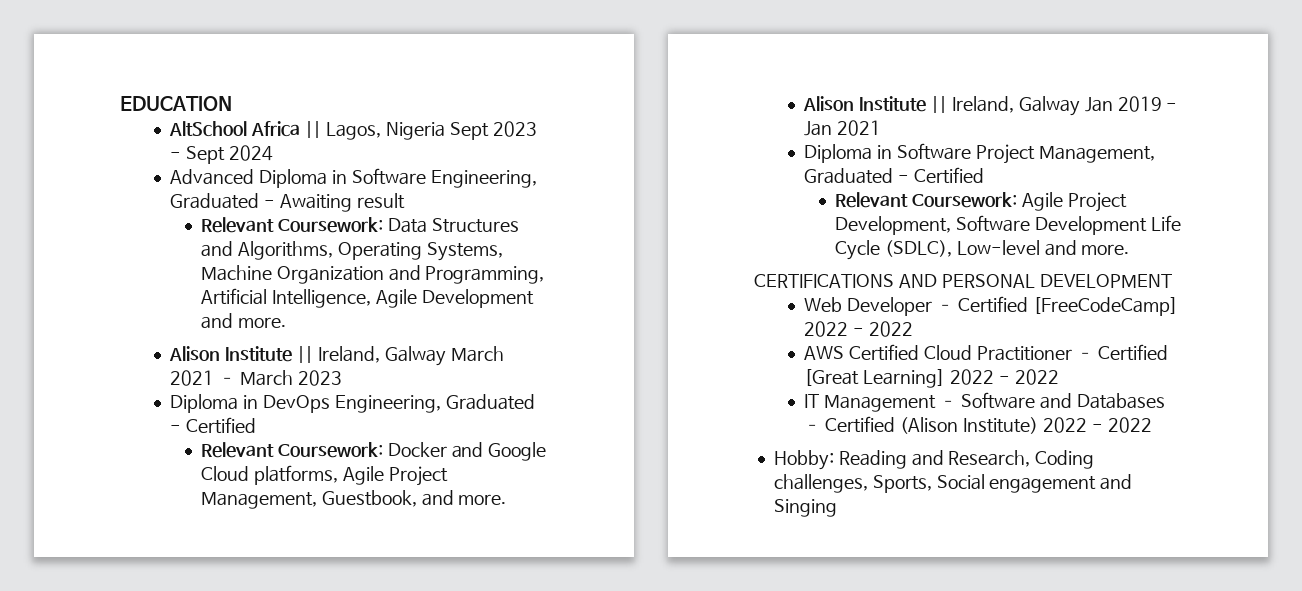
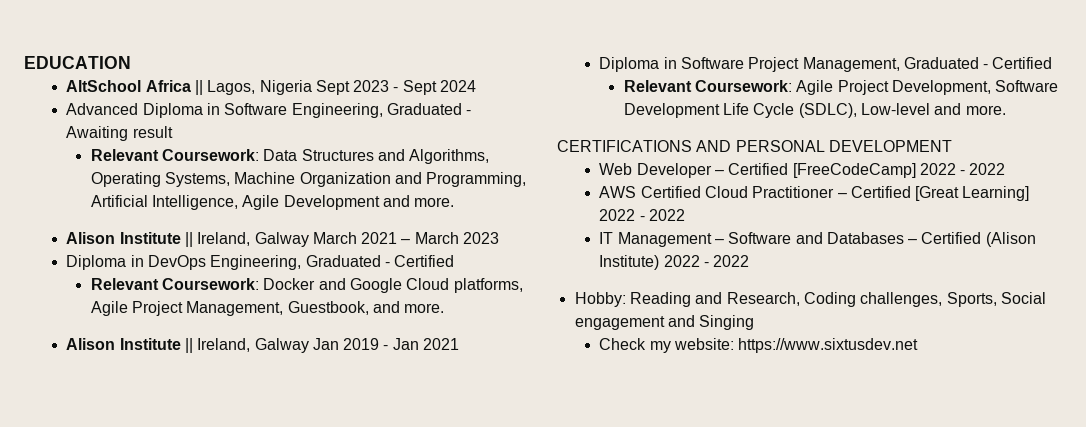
(837, 508) none -> [599,338,919,353] // Check my website: https://www.sixtusdev.net

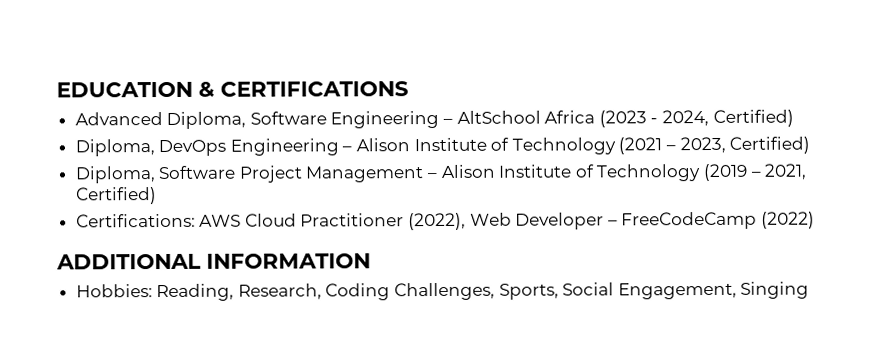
[66,80,477,95] [66,103,472,118] [66,126,173,141] [90,149,490,164] [90,172,527,187] [90,195,455,210] [66,232,500,247] [66,255,455,270] [90,278,523,293] [90,301,445,316] [66,338,460,353] [599,57,1053,72] [623,80,1059,95] [623,103,1006,118] [557,140,952,152] [599,163,1006,178] [599,186,1030,201] [599,209,685,221] [599,232,1036,247] [599,255,750,270] [574,292,723,307] // AltSchool Africa || Lagos, Nigeria Sept 2023 - Sept 2024 // Advanced Diploma in Software Engineering, Graduated - Awaiting result // Relevant Coursework: Data Structures and Algorithms, Operating Systems, Machine Organization and Programming, Artificial Intelligence, Agile Development and more. // Alison Institute || Ireland, Galway March 2021 – March 2023 // Diploma in DevOps Engineering, Graduated - Certified // Relevant Coursework: Docker and Google Cloud platforms, Agile Project Management, Guestbook, and more. // Alison Institute || Ireland, Galway Jan 2019 - Jan 2021 // Diploma in Software Project Management, Graduated - Certified // Relevant Coursework: Agile Project Development, Software Development Life Cycle (SDLC), Low-level and more. // CERTIFICATIONS AND PERSONAL DEVELOPMENT // Web Developer – Certified [FreeCodeCamp] 2022 - 2022 // AWS Certified Cloud Practitioner – Certified [Great Learning] 2022 - 2022 // IT Management – Software and Databases – Certified (Alison Institute) 2022 - 2022 // Hobby: Reading and -> [198,81,409,97] [74,109,794,129] [74,136,811,157] [74,163,808,184] [75,187,157,205] [75,211,816,231] [56,253,371,270] [75,283,235,302] & CERTIFICATIONS // Advanced Diploma, Software Engineering – AltSchool Africa (2023 - 2024, Certified) // Diploma, DevOps Engineering – Alison Institute of Technology (2021 – 2023, Certified) // Diploma, Software Project Management – Alison Institute of Technology (2019 – 2021, Certified) // Certifications: AWS Cloud Practitioner (2022), Web Developer – FreeCodeCamp (2022) // ADDITIONAL INFORMATION // Hobbies: Reading,
[860,292,943,307] challenges, -> [394,282,496,301] Challenges,
[574,315,695,330] engagement and -> [617,282,737,300] Engagement,
[599,338,919,353] // Check my website: https://www.sixtusdev.net -> (810, 290) none

